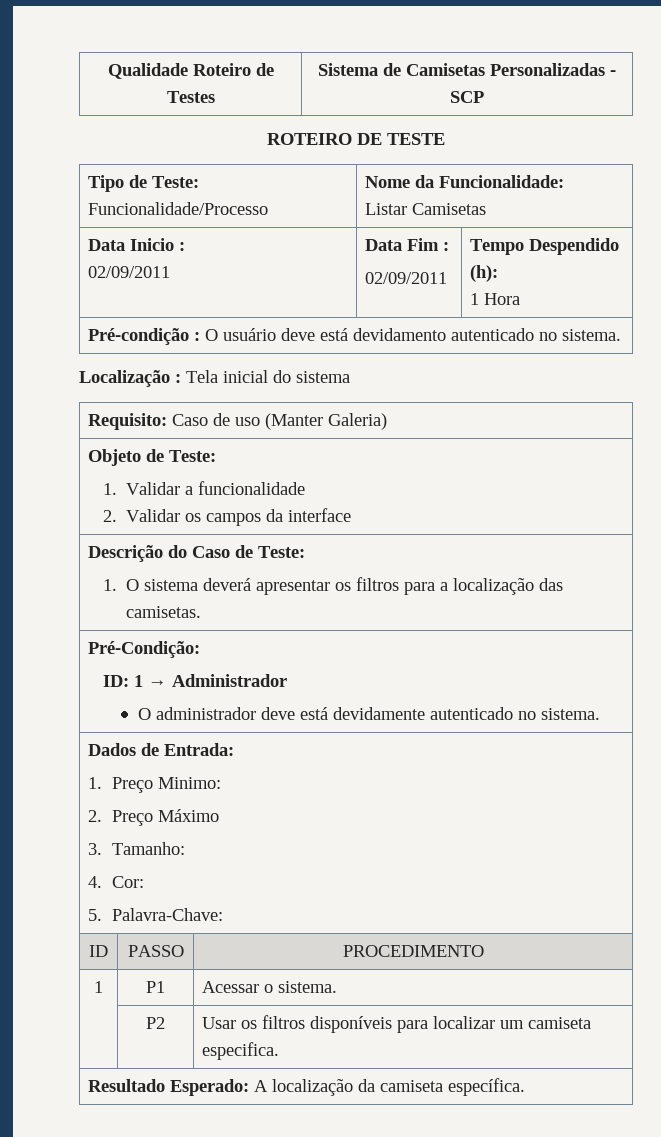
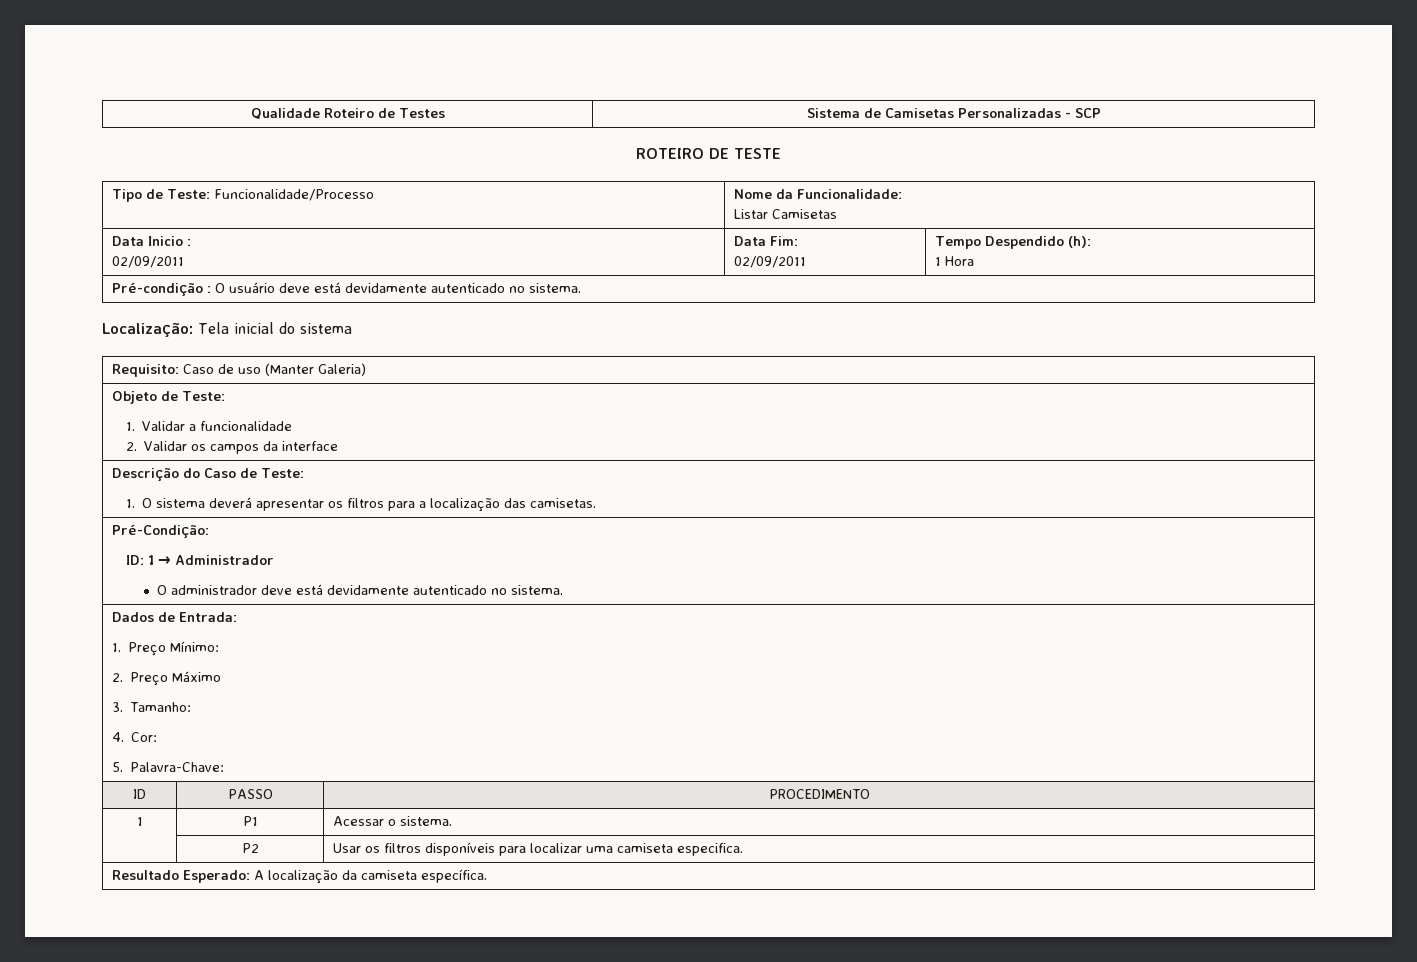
[407,238,450,251] Fim : -> [769,236,798,246] Fim:
[353,328,622,341] [79,370,181,387] devidamento autenticado no sistema. // Localização : -> [344,283,581,293] [102,322,193,337] devidamente autenticado no sistema. // Localização:
[157,777,221,789] Minimo: -> [169,641,219,652] Mínimo:
[500,1020,525,1029] um -> [585,846,613,853] uma

